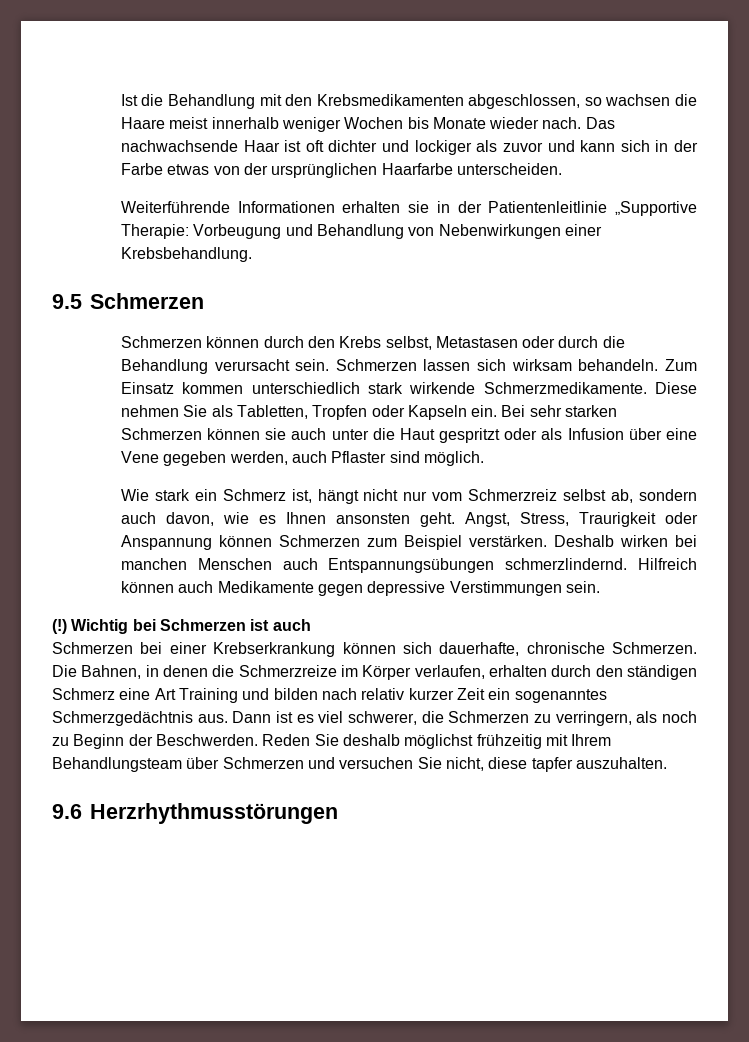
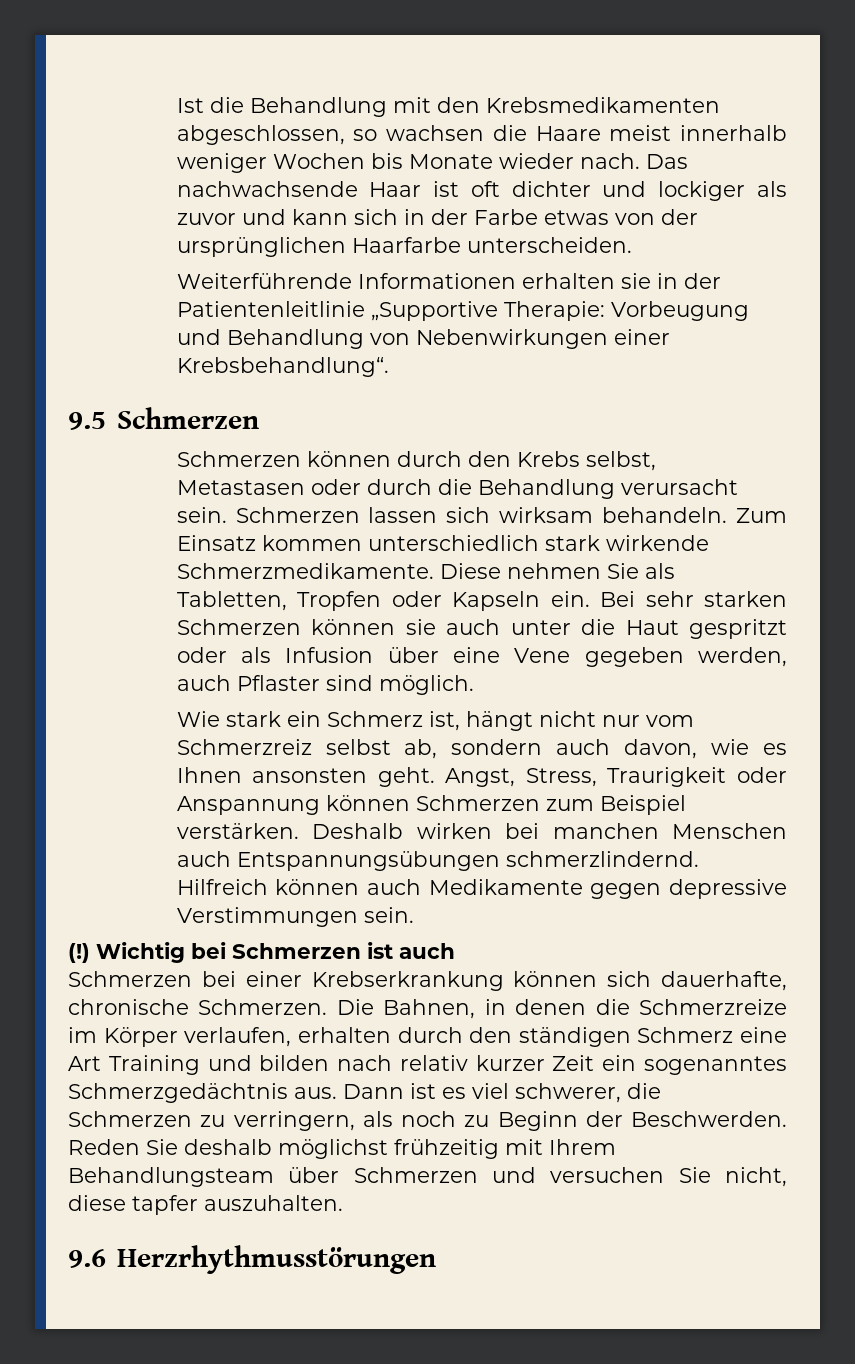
[120,247,252,262] Krebsbehandlung. -> [176,357,389,377] Krebsbehandlung“.

